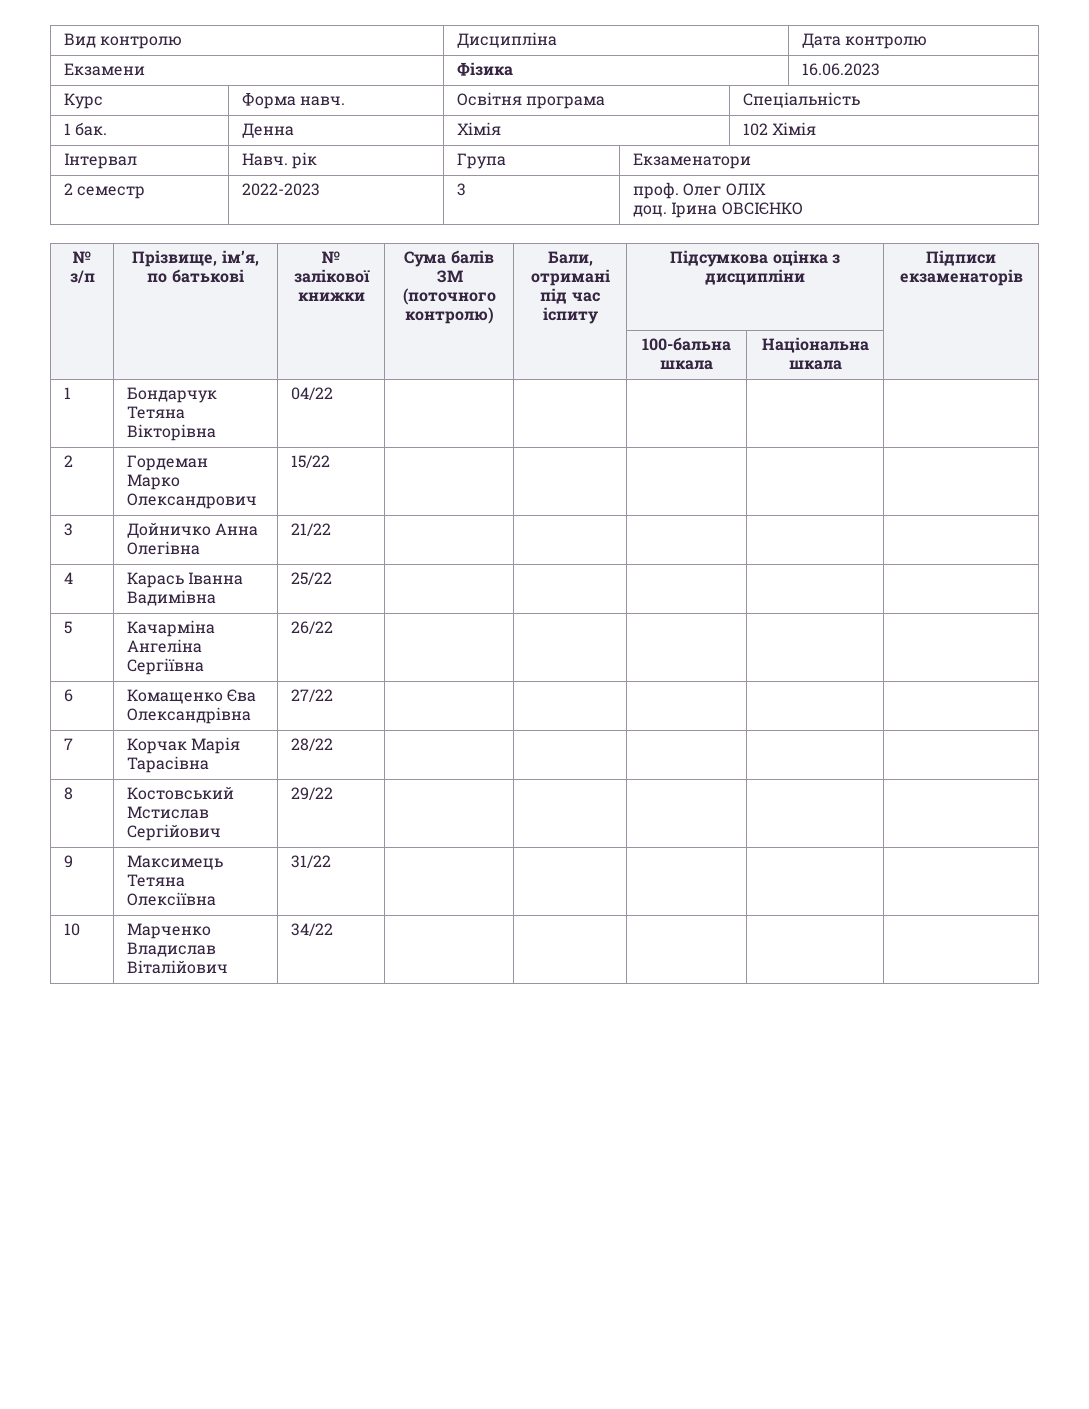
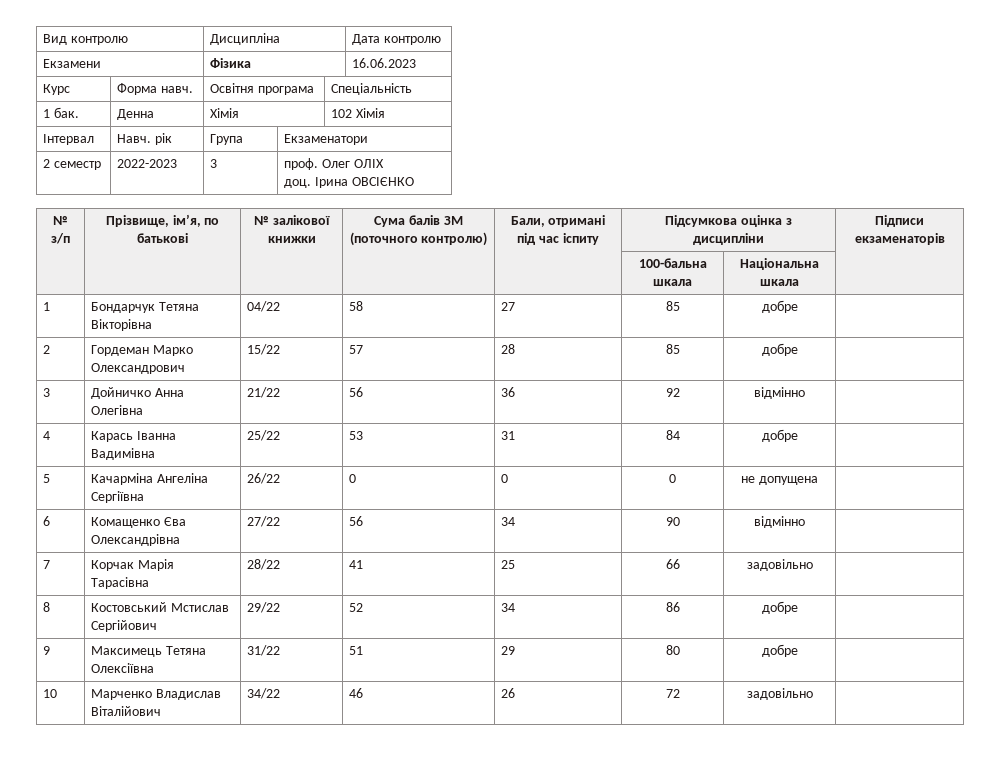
(333, 393) | | | -> [349,301,364,311] [501,302,516,311] [665,301,680,311] [761,300,798,313] 58 | 27 | 85 | добре
(330, 461) | | | -> [349,345,364,354] [501,344,516,354] [665,344,680,354] [761,343,798,356] 57 | 28 | 85 | добре
(331, 529) | | | -> [349,387,364,397] [501,387,516,397] [665,388,680,397] [754,387,805,399] 56 | 36 | 92 | відмінно
(332, 578) | | | -> [349,431,364,440] [501,431,516,440] [665,430,680,440] [761,429,798,442] 53 | 31 | 84 | добре
(333, 627) | | | -> [349,474,357,483] [501,474,509,483] [669,474,676,483] [741,476,818,485] 0 | 0 | 0 | не допущена
(333, 695) | | | -> [349,516,364,526] [501,517,516,526] [665,517,680,526] [754,516,805,528] 56 | 34 | 90 | відмінно
(333, 744) | | | -> [349,560,364,569] [501,560,516,569] [665,559,680,569] [746,559,813,571] 41 | 25 | 66 | задовільно
(333, 793) | | | -> [349,603,364,612] [501,603,516,612] [665,602,680,612] [761,601,798,614] 52 | 34 | 86 | добре
(331, 861) | | | -> [349,646,364,655] [501,646,516,655] [665,645,680,655] [761,644,798,657] 51 | 29 | 80 | добре
(333, 929) | | | -> [349,688,364,698] [501,688,516,698] [665,689,680,698] [746,688,813,700] 46 | 26 | 72 | задовільно

